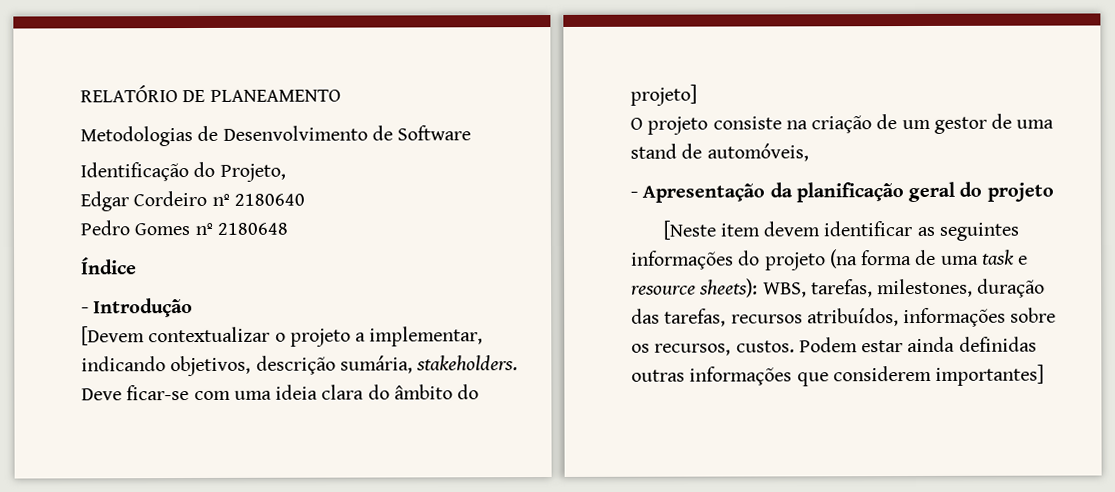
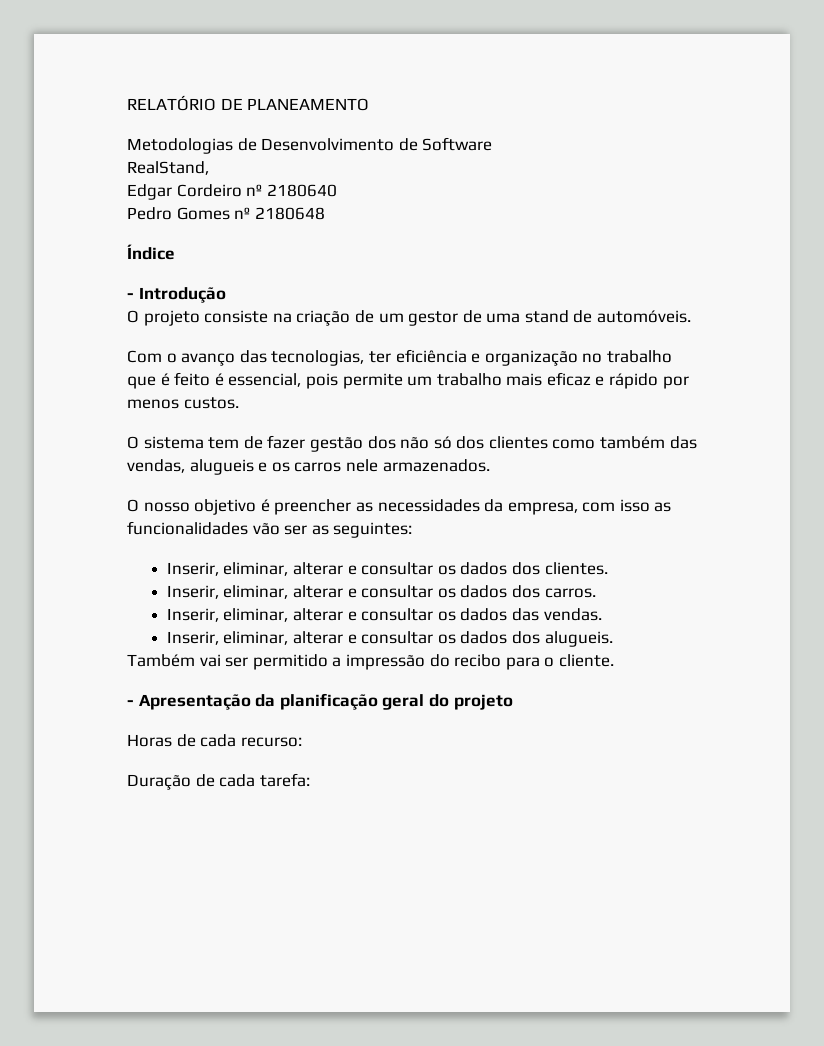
[80,161,286,182] Identificação do Projeto, -> [127,161,209,175] RealStand,
[81,326,484,347] [81,355,519,377] [81,384,480,401] [630,84,697,106] // [Devem contextualizar o projeto a implementar, indicando objetivos, descrição sumária, stakeholders. Deve ficar-se com uma ideia clara do âmbito do projeto] -> (226, 295) none
[706,143,809,162] automóveis, -> [597,310,692,323] [127,349,672,366] [127,372,689,389] [127,397,239,409] [127,435,697,452] [127,459,490,475] [127,499,672,515] [127,521,413,538] [166,562,608,576] [166,585,596,599] [166,608,602,622] [166,631,613,647] [127,654,614,670] automóveis. // Com o avanço das tecnologias, ter eficiência e organização no trabalho que é feito é essencial, pois permite um trabalho mais eficaz e rápido por menos custos. // O sistema tem de fazer gestão dos não só dos clientes como também das vendas, alugueis e os carros nele armazenados. // O nosso objetivo é preencher as necessidades da empresa, com isso as funcionalidades vão ser as seguintes: // Inserir, eliminar, alterar e consultar os dados dos clientes. // Inserir, eliminar, alterar e consultar os dados dos carros. // Inserir, eliminar, alterar e consultar os dados das vendas. // Inserir, eliminar, alterar e consultar os dados dos alugueis. // Também vai ser permitido a impressão do recibo para o cliente.
[662,220,1019,241] [631,249,1029,271] [631,278,1046,298] [631,307,1057,328] [631,336,1037,356] [631,364,1045,387] [Neste item devem identificar as seguintes informações do projeto (na forma de uma task e resource sheets): WBS, tarefas, milestones, duração das tarefas, recursos atribuídos, informações sobre os recursos, custos. Podem estar ainda definidas outras informações que considerem importantes] -> [127,734,302,747] [127,773,310,790] Horas de cada recurso: // Duração de cada tarefa:

